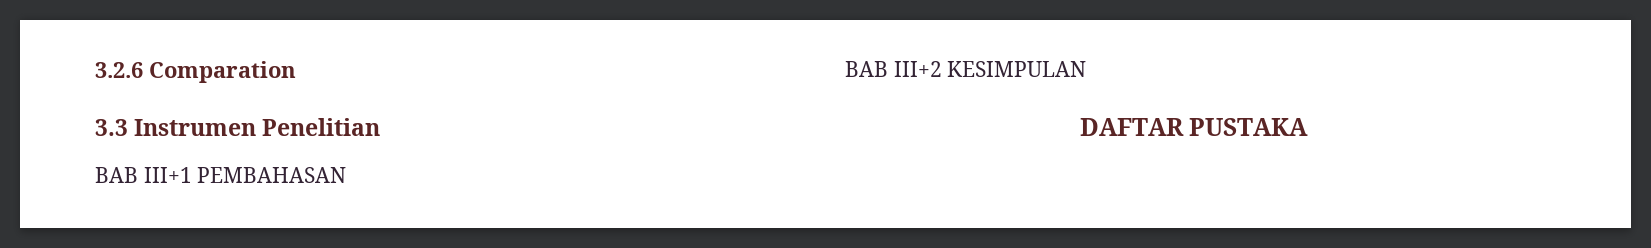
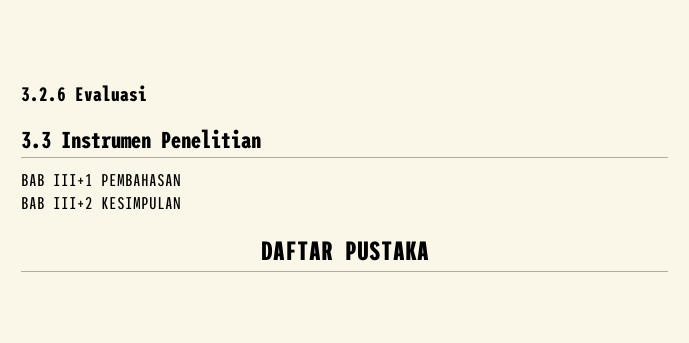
[149,61,296,83] Comparation -> [75,85,147,102] Evaluasi

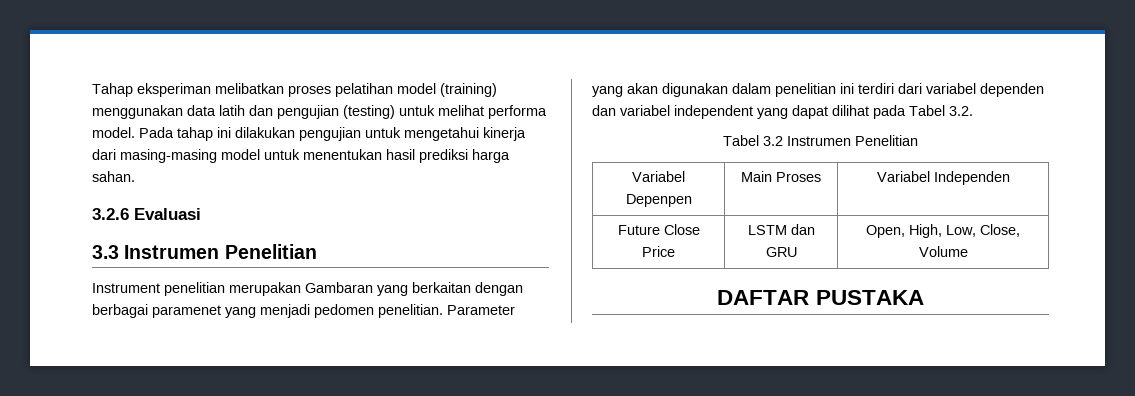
(21, 94) none -> [92,83,497,97] [92,105,547,119] [92,127,526,141] [92,149,510,163] [92,171,135,182] Tahap eksperiman melibatkan proses pelatihan model (training) menggunakan data latih dan pengujian (testing) untuk melihat performa model. Pada tahap ini dilakukan pengujian untuk mengetahui kinerja dari masing-masing model untuk menentukan hasil prediksi harga sahan. //
[21,174,181,187] [21,197,181,210] BAB III+1 PEMBAHASAN // BAB III+2 KESIMPULAN -> [92,282,523,296] [92,304,515,318] [592,83,1044,97] [592,105,973,119] [723,135,918,146] [632,171,685,182] [625,194,692,207] [741,171,821,182] [876,171,1010,185] [617,224,700,235] [642,246,675,257] [747,224,815,235] [765,247,797,257] [866,224,1020,238] [918,246,968,257] Instrument penelitian merupakan Gambaran yang berkaitan dengan berbagai paramenet yang menjadi pedomen penelitian. Parameter yang akan digunakan dalam penelitian ini terdiri dari variabel dependen dan variabel independent yang dapat dilihat pada Tabel 3.2. // Tabel 3.2 Instrumen Penelitian // Variabel Depenpen | Main Proses | Variabel Independen // Future Close Price | LSTM dan GRU | Open, High, Low, Close, Volume

